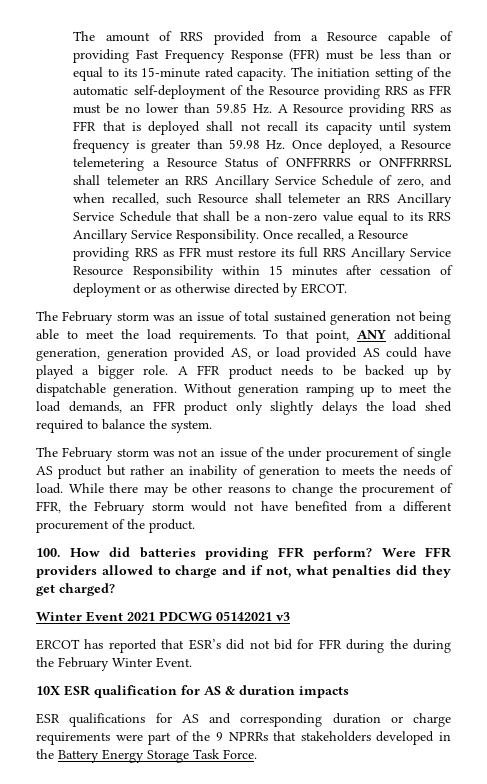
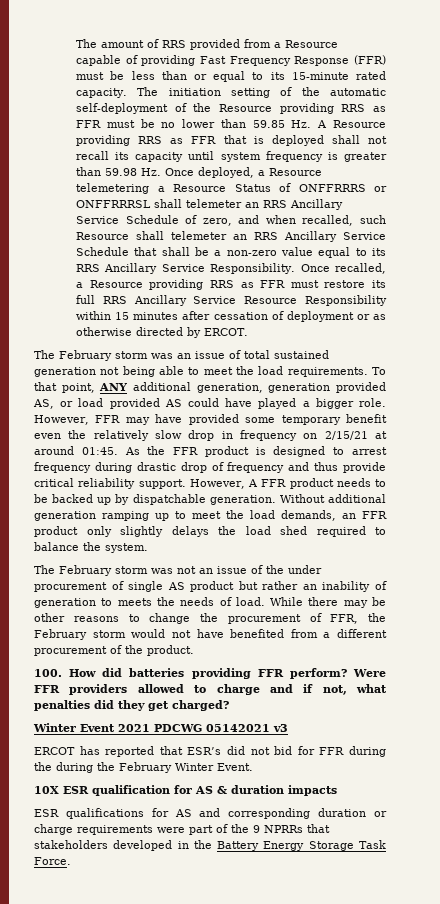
(169, 370) none -> [34,414,387,425] [34,430,387,441] [34,446,387,457] [34,462,386,473] [34,478,245,489] However, FFR may have provided some temporary benefit even the relatively slow drop in frequency on 2/15/21 at around 01:45. As the FFR product is designed to arrest frequency during drastic drop of frequency and thus provide critical reliability support. However,
(232, 388) none -> [328,494,386,503] additional

